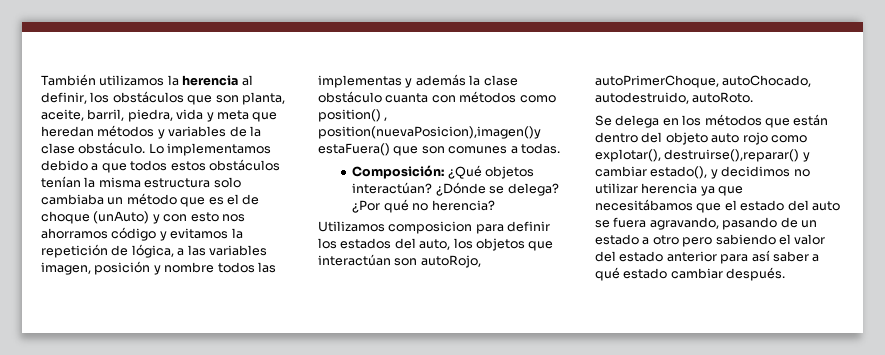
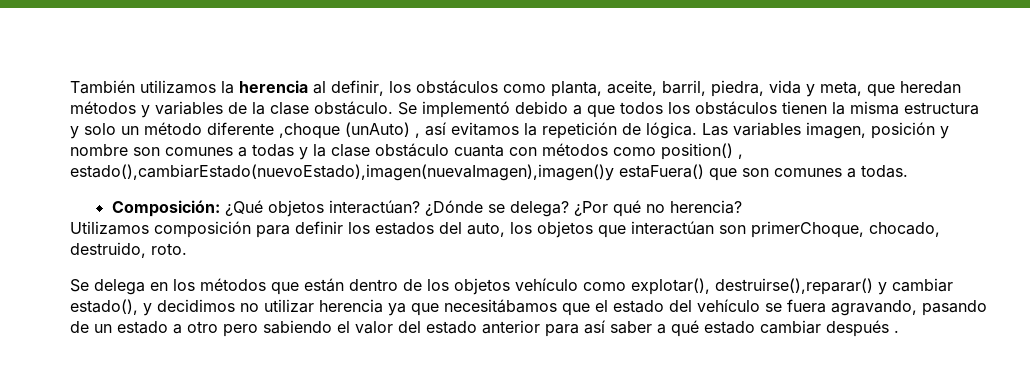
[187,95,239,105] que son -> [503,84,546,93] como
[216,110,249,120] meta -> [820,81,862,96] meta,
[148,143,272,156] Lo implementamos -> [398,101,510,118] Se implementó
[170,159,280,171] [41,176,241,188] [41,193,260,207] [41,211,245,224] [41,227,167,241] estos obstáculos tenían la misma estructura solo cambiaba un método que es el de choque (unAuto) y con esto nos ahorramos código y -> [668,101,979,115] [70,122,446,139] los obstáculos tienen la misma estructura y solo un método diferente ,choque (unAuto) , así
[131,244,206,258] lógica, a las -> [646,122,728,139] lógica. Las
[217,262,276,273] [318,74,466,88] todos las implementas y además -> [133,144,308,160] son comunes a todas y
[318,126,541,139] position(nuevaPosicion),imagen()y -> [70,164,614,181] estado(),cambiarEstado(nuevoEstado),imagen(nuevaImagen),imagen()y
[388,221,473,234] composicion -> [154,221,251,238] composición
[420,255,481,268] [595,75,812,88] [595,92,754,104] autoRojo, autoPrimerChoque, autoChocado, autodestruido, autoRoto. -> [751,221,940,238] [70,242,187,258] primerChoque, chocado, destruido, roto.
[641,132,768,145] del objeto auto rojo -> [403,278,578,295] de los objetos vehículo
[811,201,840,211] auto -> [697,299,760,312] vehículo
[726,267,786,281] después. -> [826,320,899,337] después .

